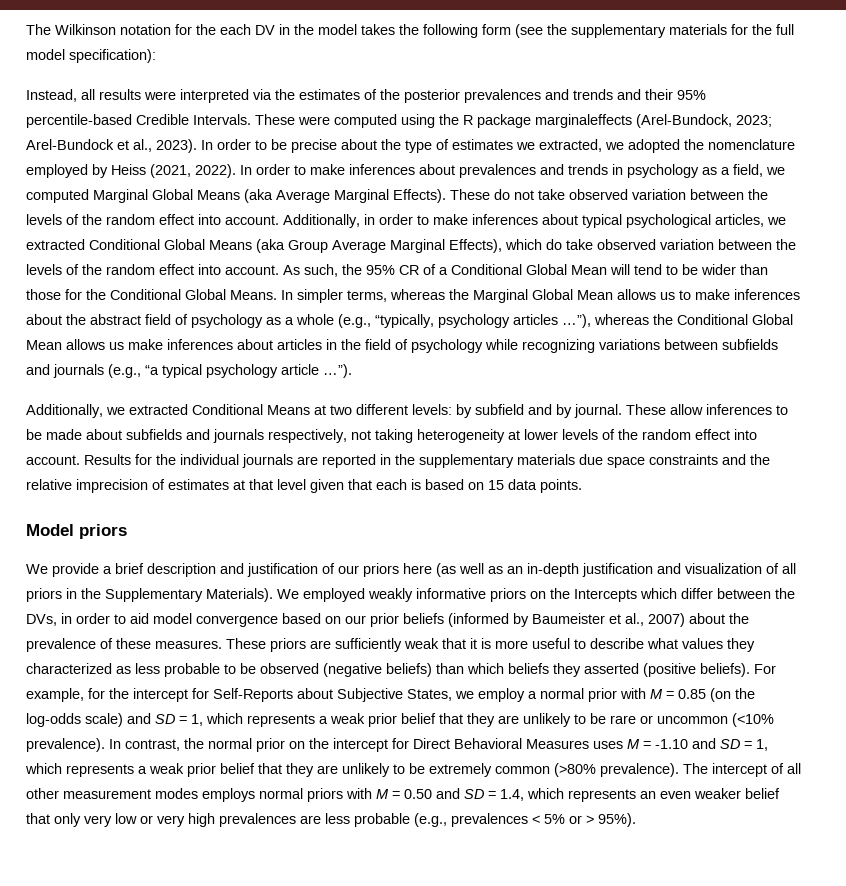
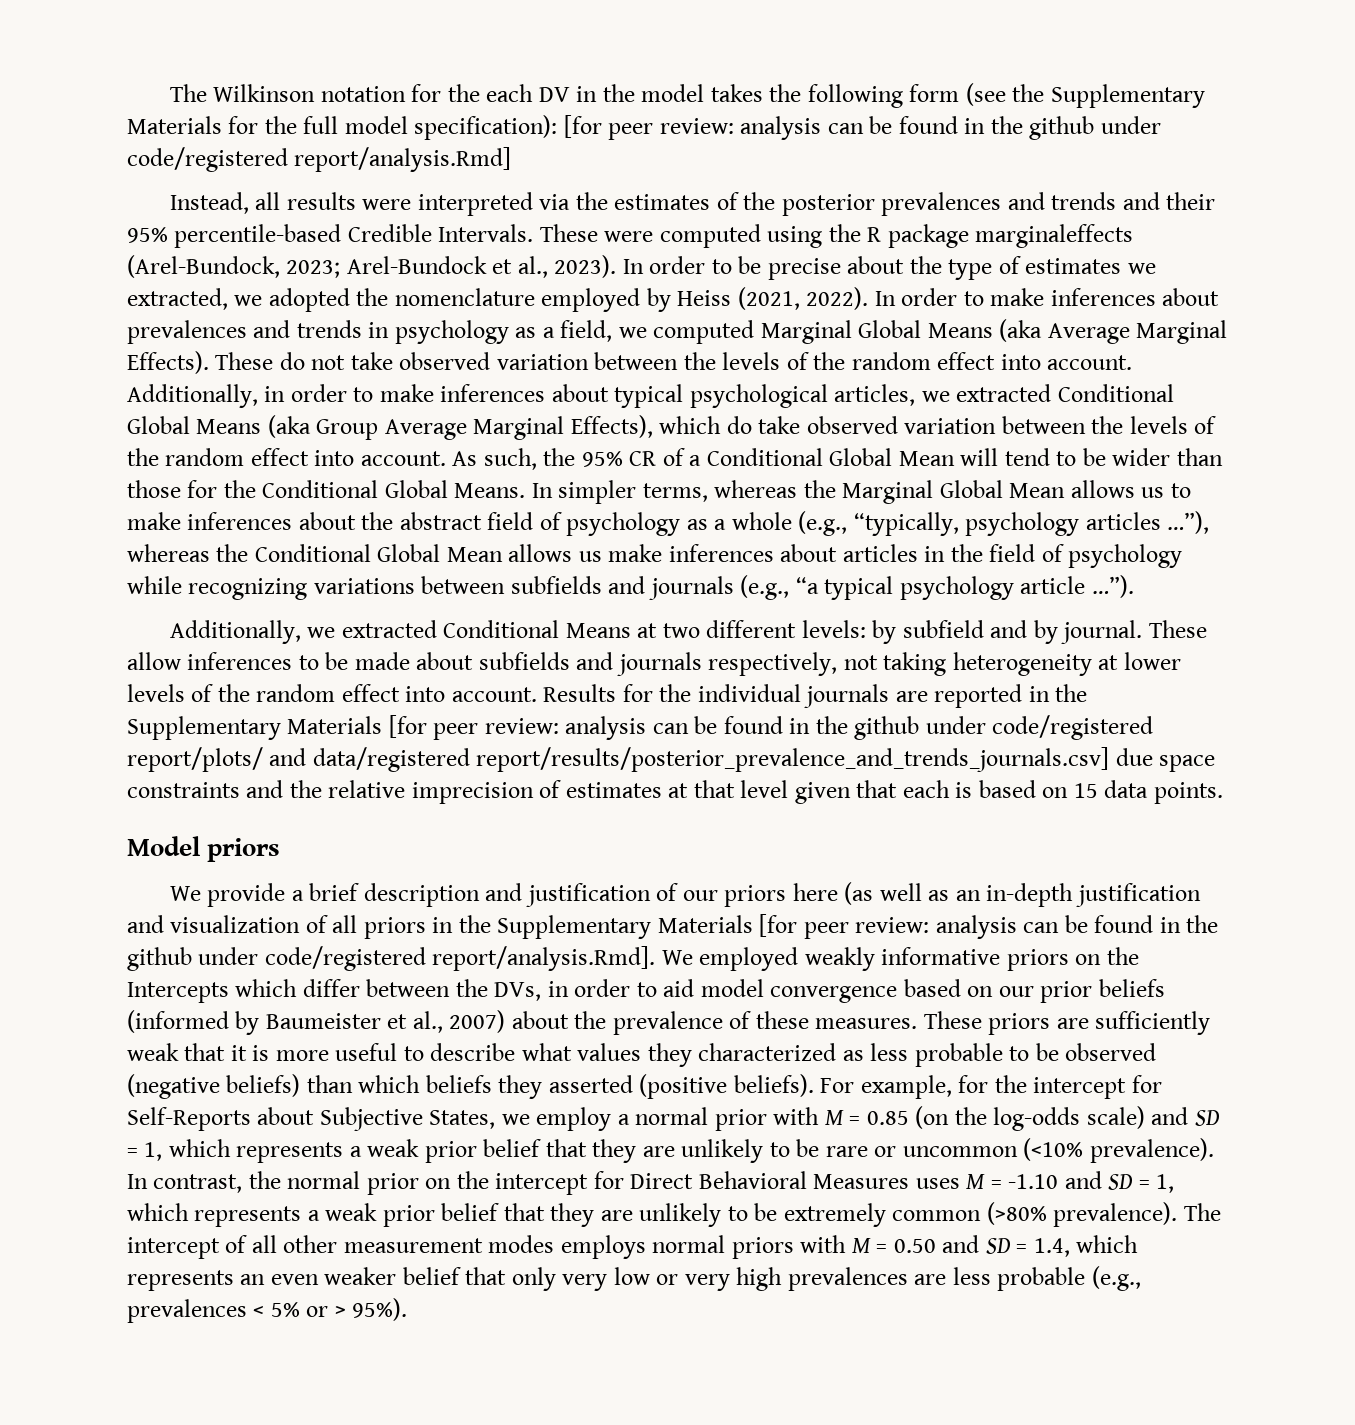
[571,24,727,38] supplementary materials -> [1050,84,1205,108] [127,116,222,134] Supplementary Materials
(156, 56) none -> [563,115,1161,140] [127,147,512,172] [for peer review: analysis can be found in the github under code/registered report/analysis.Rmd]
[419,454,575,468] supplementary materials -> [127,715,1154,740] [127,747,1110,772] Supplementary Materials [for peer review: analysis can be found in the github under code/registered report/plots/ and data/registered report/results/posterior_prevalence_and_trends_journals.csv]
[206,588,273,602] Materials). -> [657,914,1219,939] [127,946,656,971] Materials [for peer review: analysis can be found in the github under code/registered report/analysis.Rmd].

